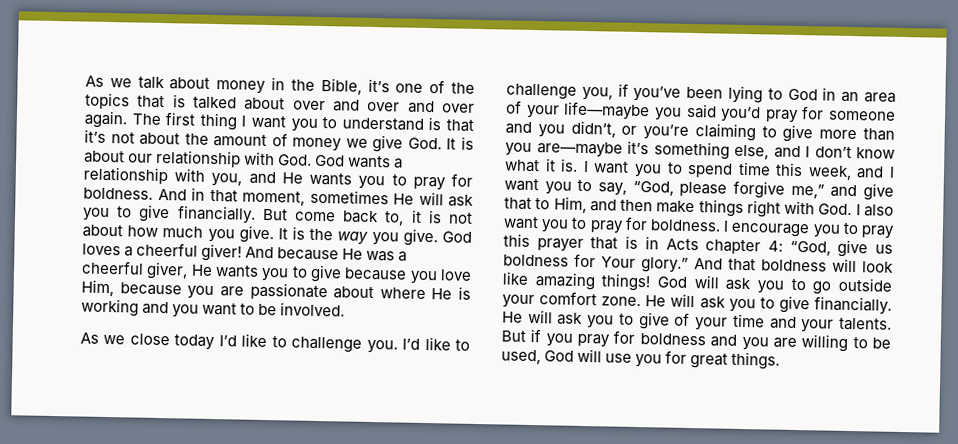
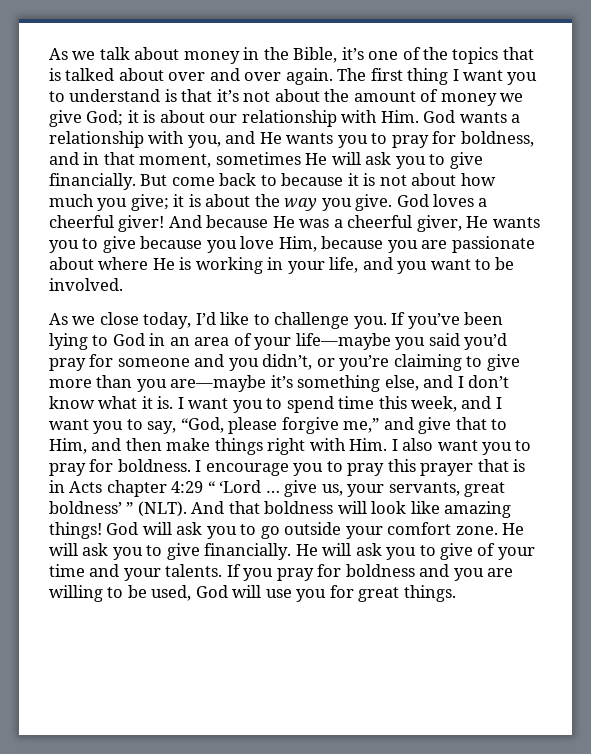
[407,100,475,114] and over -> (282, 76) none
[407,137,457,150] God. It -> [86,110,139,126] God; it
[278,154,313,166] God. -> [380,110,419,123] Him.
[83,187,187,201] boldness. And -> [460,131,534,147] [49,152,79,165] boldness, and
[384,211,405,226] to, -> [260,173,344,186] to because
[238,225,306,244] give. It is -> [130,194,251,211] give; it is about
(139, 307) none -> [267,257,359,274] in your life,
[174,334,216,351] today -> [143,312,192,329] today,
[402,336,470,351] [506,83,629,101] I’d like to challenge you, if -> [391,312,406,325] If
[818,203,853,216] God. -> [349,438,388,451] Him.
[767,239,893,258] [503,253,689,273] 4: “God, give us boldness for Your glory.” -> [171,480,506,497] [49,501,187,517] 4:29 “ ‘Lord … give us, your servants, great boldness’ ” (NLT).
[501,328,542,343] But if -> [226,564,241,577] If

